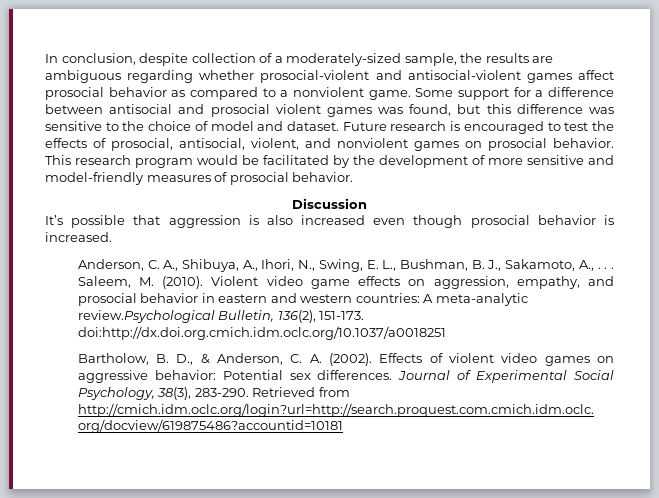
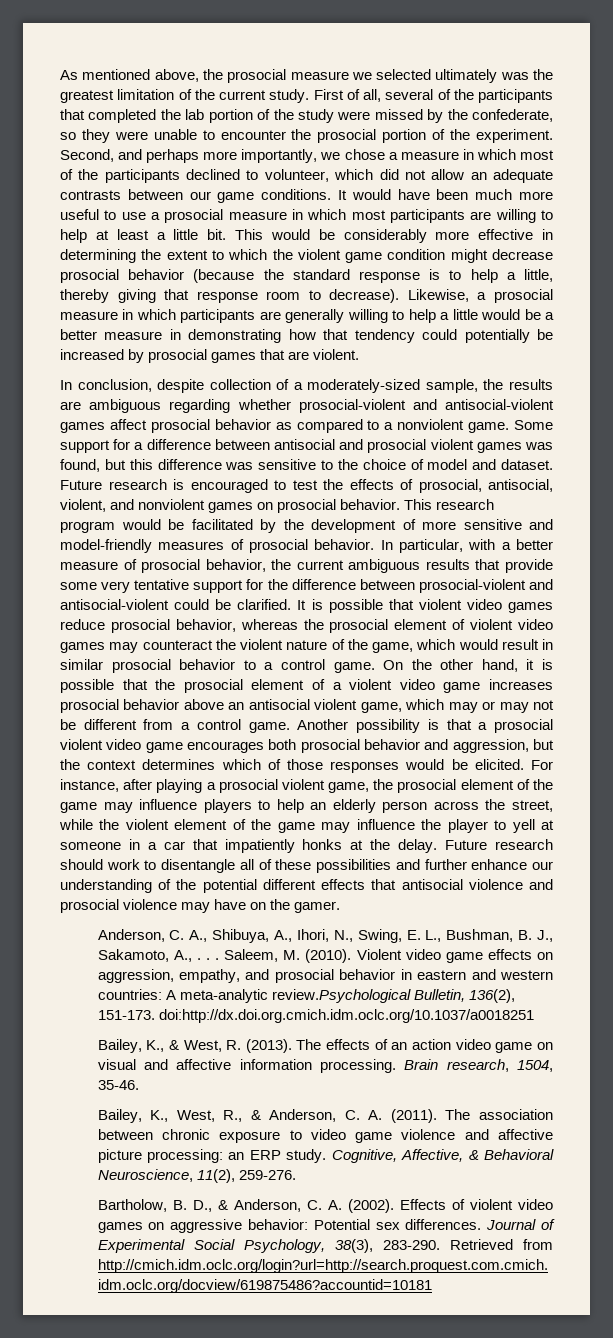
(45, 58) none -> [60,69,553,83] [60,89,553,103] [60,109,553,123] [60,129,554,143] [60,149,555,163] [60,169,553,183] [60,189,554,203] [60,209,553,223] [60,229,553,243] [60,249,554,263] [60,269,553,283] [60,289,553,303] [60,309,554,323] [60,329,553,343] [60,349,360,363] As mentioned above, the prosocial measure we selected ultimately was the greatest limitation of the current study. First of all, several of the participants that completed the lab portion of the study were missed by the confederate, so they were unable to encounter the prosocial portion of the experiment. Second, and perhaps more importantly, we chose a measure in which most of the participants declined to volunteer, which did not allow an adequate contrasts between our game conditions. It would have been much more useful to use a prosocial measure in which most participants are willing to help at least a little bit. This would be considerably more effective in determining the extent to which the violent game condition might decrease prosocial behavior (because the standard response is to help a little, thereby giving that response room to decrease). Likewise, a prosocial measure in which participants are generally willing to help a little would be a better measure in demonstrating how that tendency could potentially be increased by prosocial games that are violent. //
[292,198,367,209] [45,215,614,228] [45,232,112,242] // Discussion // It’s possible that aggression is also increased even though prosocial behavior is increased. -> [380,539,553,553] [60,559,553,573] [60,579,553,593] [60,599,554,613] [60,619,554,633] [60,639,553,653] [60,659,553,673] [60,679,554,693] [60,699,554,713] [60,719,554,733] [60,739,554,753] [60,759,553,773] [60,779,553,793] [60,799,554,813] [59,819,554,833] [60,839,554,853] [60,859,553,873] [60,879,553,893] [60,899,341,913] In particular, with a better measure of prosocial behavior, the current ambiguous results that provide some very tentative support for the difference between prosocial-violent and antisocial-violent could be clarified. It is possible that violent video games reduce prosocial behavior, whereas the prosocial element of violent video games may counteract the violent nature of the game, which would result in similar prosocial behavior to a control game. On the other hand, it is possible that the prosocial element of a violent video game increases prosocial behavior above an antisocial violent game, which may or may not be different from a control game. Another possibility is that a prosocial violent video game encourages both prosocial behavior and aggression, but the context determines which of those responses would be elicited. For instance, after playing a prosocial violent game, the prosocial element of the game may influence players to help an elderly person across the street, while the violent element of the game may influence the player to yell at someone in a car that impatiently honks at the delay. Future research should work to disentangle all of these possibilities and further enhance our understanding of the potential different effects that antisocial violence and prosocial violence may have on the gamer.
(446, 333) none -> [97,1039,553,1053] [97,1059,553,1073] [97,1080,139,1090] [97,1109,553,1123] [97,1129,553,1143] [97,1149,554,1163] [97,1169,296,1183] // Bailey, K., & West, R. (2013). The effects of an action video game on visual and affective information processing. Brain research, 1504, 35-46. // Bailey, K., West, R., & Anderson, C. A. (2011). The association between chronic exposure to video game violence and affective picture processing: an ERP study. Cognitive, Affective, & Behavioral Neuroscience, 11(2), 259-276.

